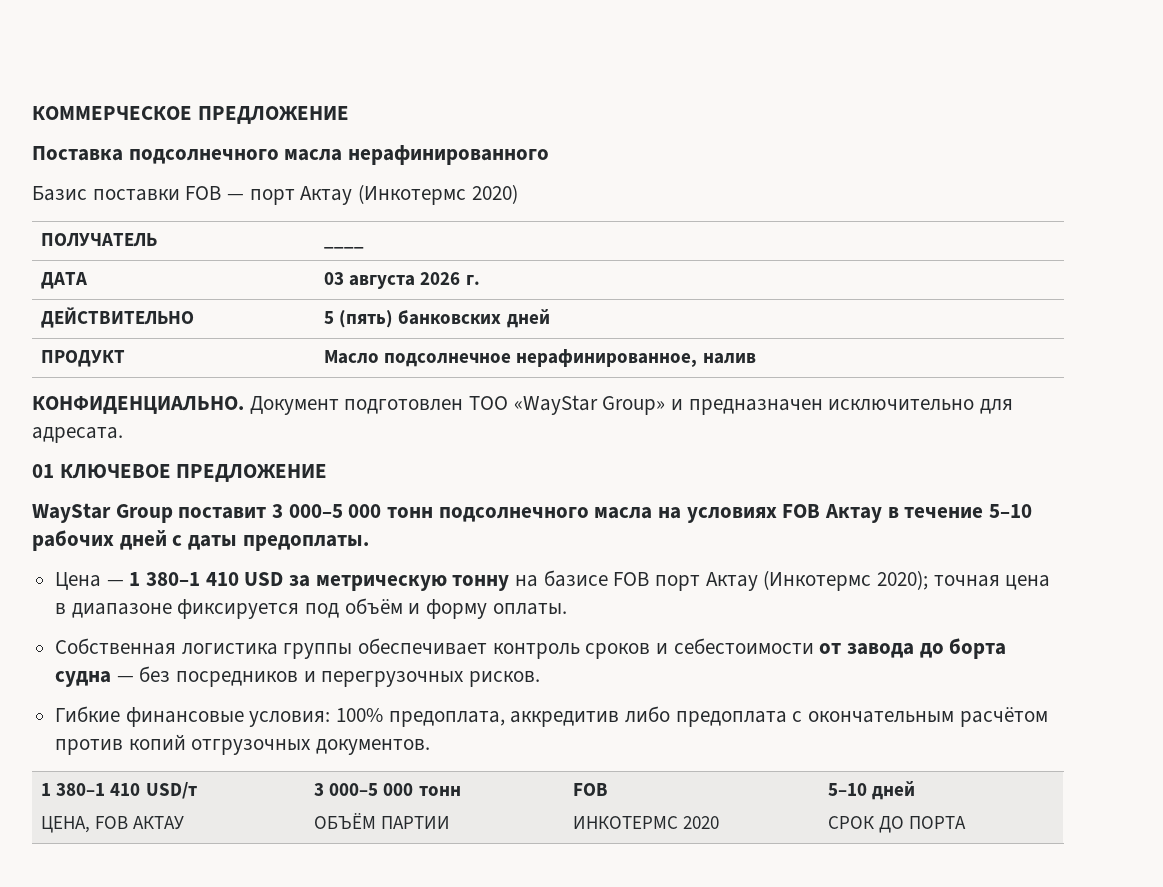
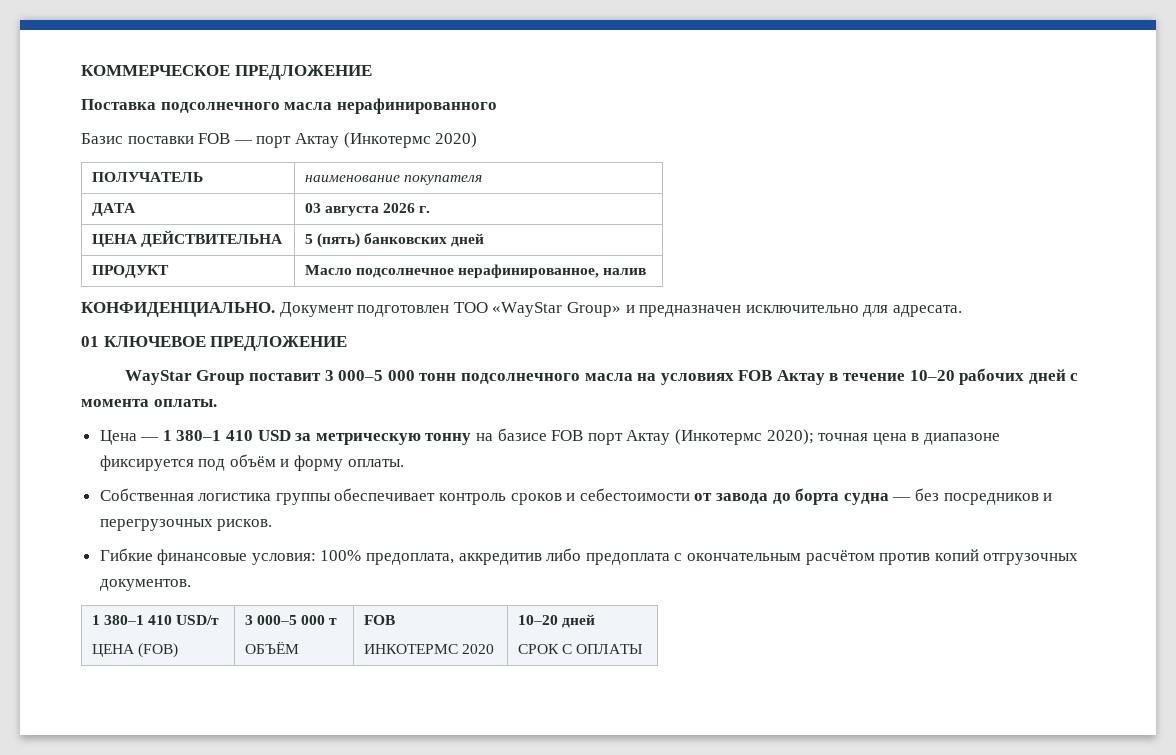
[324,246,365,249] ____ -> [304,175,482,185] наименование покупателя
[41,307,195,328] ДЕЙСТВИТЕЛЬНО -> [91,230,283,247] ЦЕНА ДЕЙСТВИТЕЛЬНА
[989,504,1033,518] 5–10 -> [909,370,955,381] 10–20
[188,535,369,551] даты предоплаты. -> [81,399,217,407] момента оплаты.
[41,816,185,833] [314,783,461,796] ЦЕНА, FOB АКТАУ | 3 000–5 000 тонн -> [91,643,178,658] [244,615,338,625] ЦЕНА (FOB) | 3 000–5 000 т
[381,816,451,829] ПАРТИИ -> (299, 648) none
[828,783,868,796] 5–10 -> [517,615,558,625] 10–20
[879,816,967,833] ДО ПОРТА -> [561,644,644,654] С ОПЛАТЫ

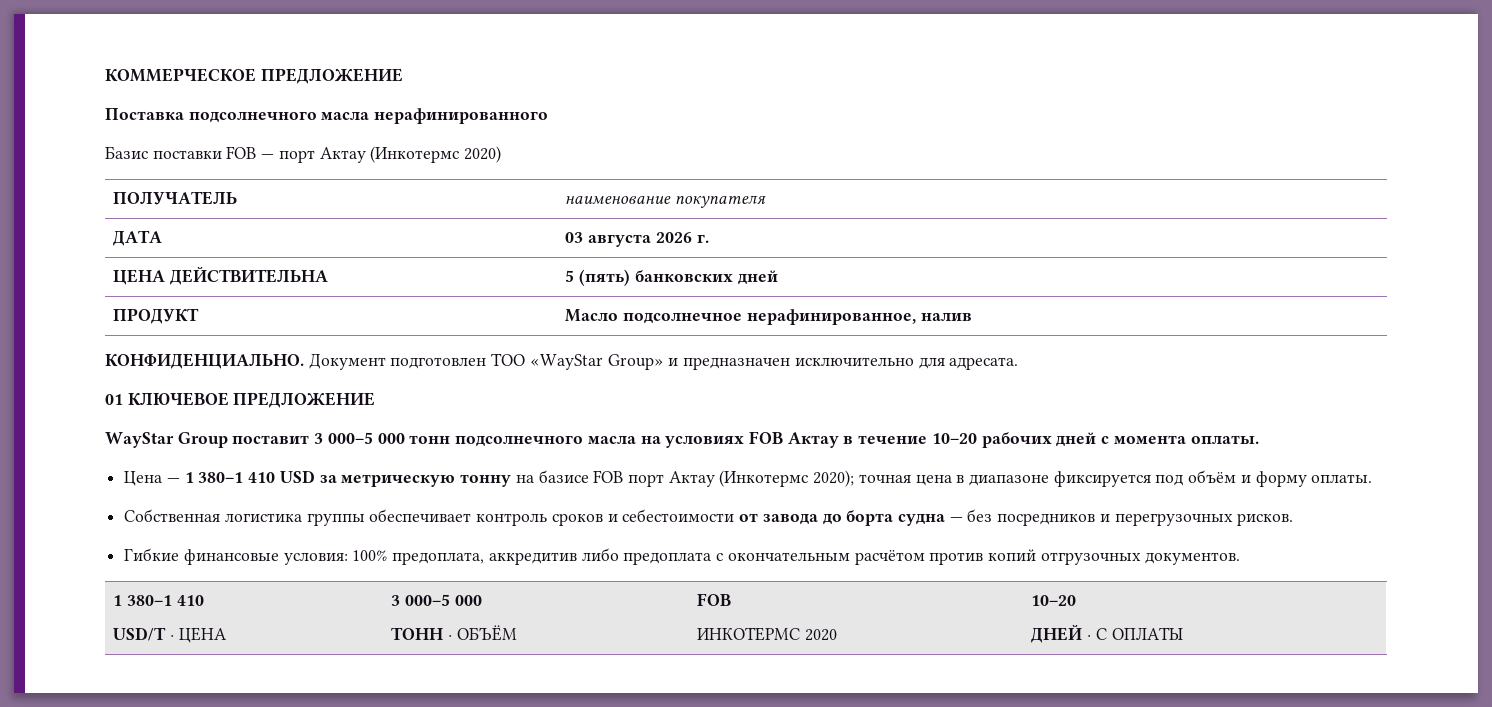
[176,615,220,625] [91,643,178,658] [244,615,338,625] USD/т // ЦЕНА (FOB) | 3 000–5 000 т // -> [113,627,227,643] [391,594,482,606] [391,627,453,640] // USD/Т · ЦЕНА | 3 000–5 000 // ТОНН ·
[561,614,595,628] [517,644,559,654] дней // СРОК -> [1031,624,1092,643] // ДНЕЙ ·

